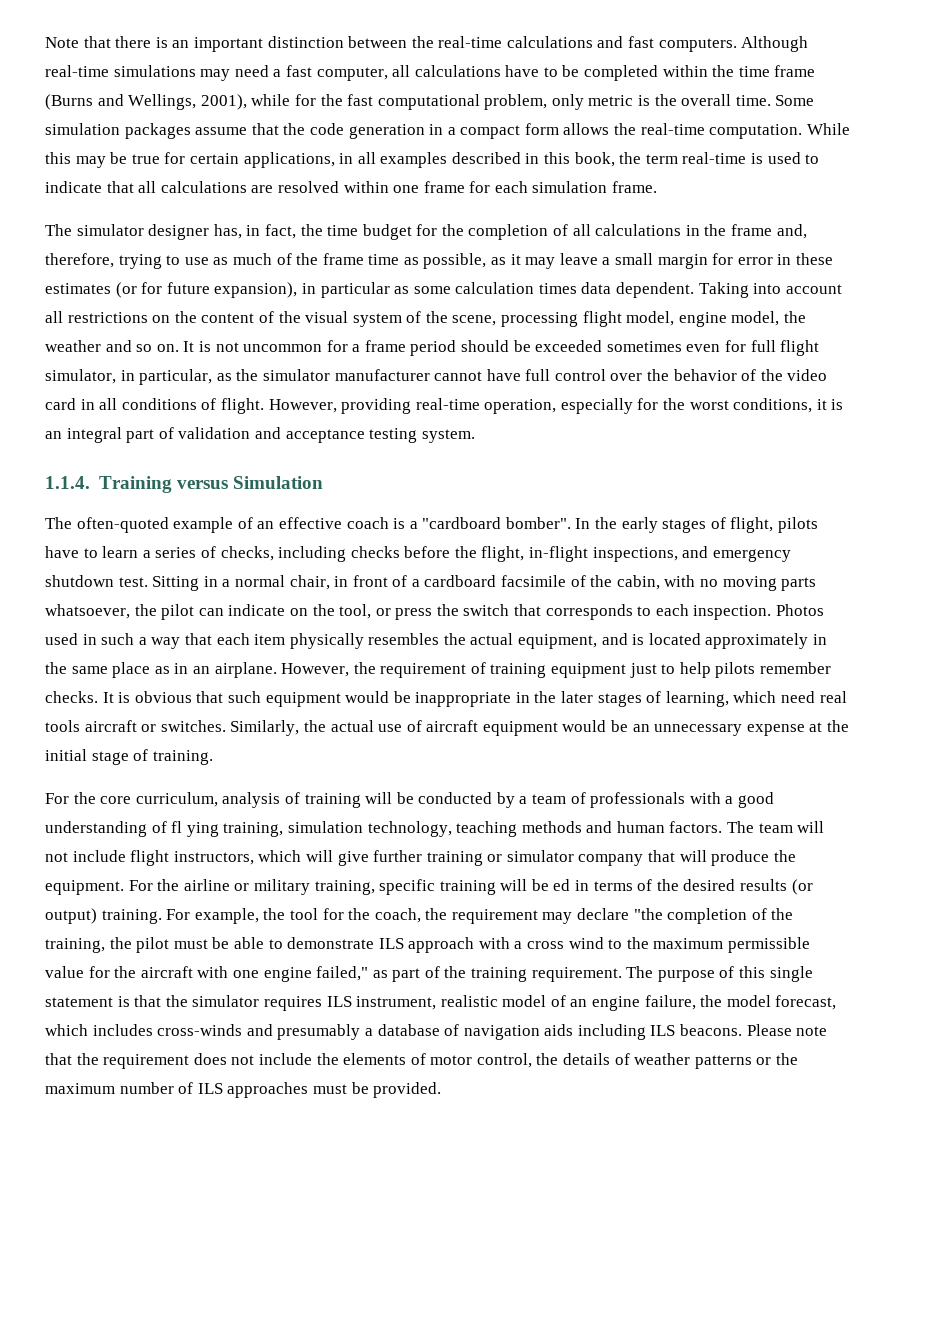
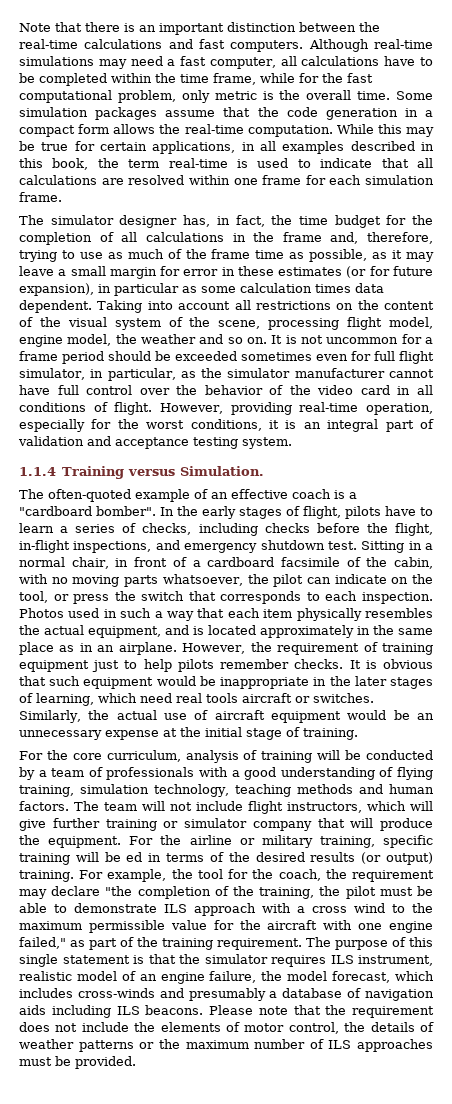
[774,65,816,77] [45,94,247,110] frame (Burns and Wellings, 2001), -> [213,73,256,85] frame,
[45,476,90,489] 1.1.4. -> [19,467,56,476] 1.1.4
[232,476,323,489] Simulation -> [180,466,265,476] Simulation.
[171,821,219,837] fl ying -> [397,767,433,780] flying

